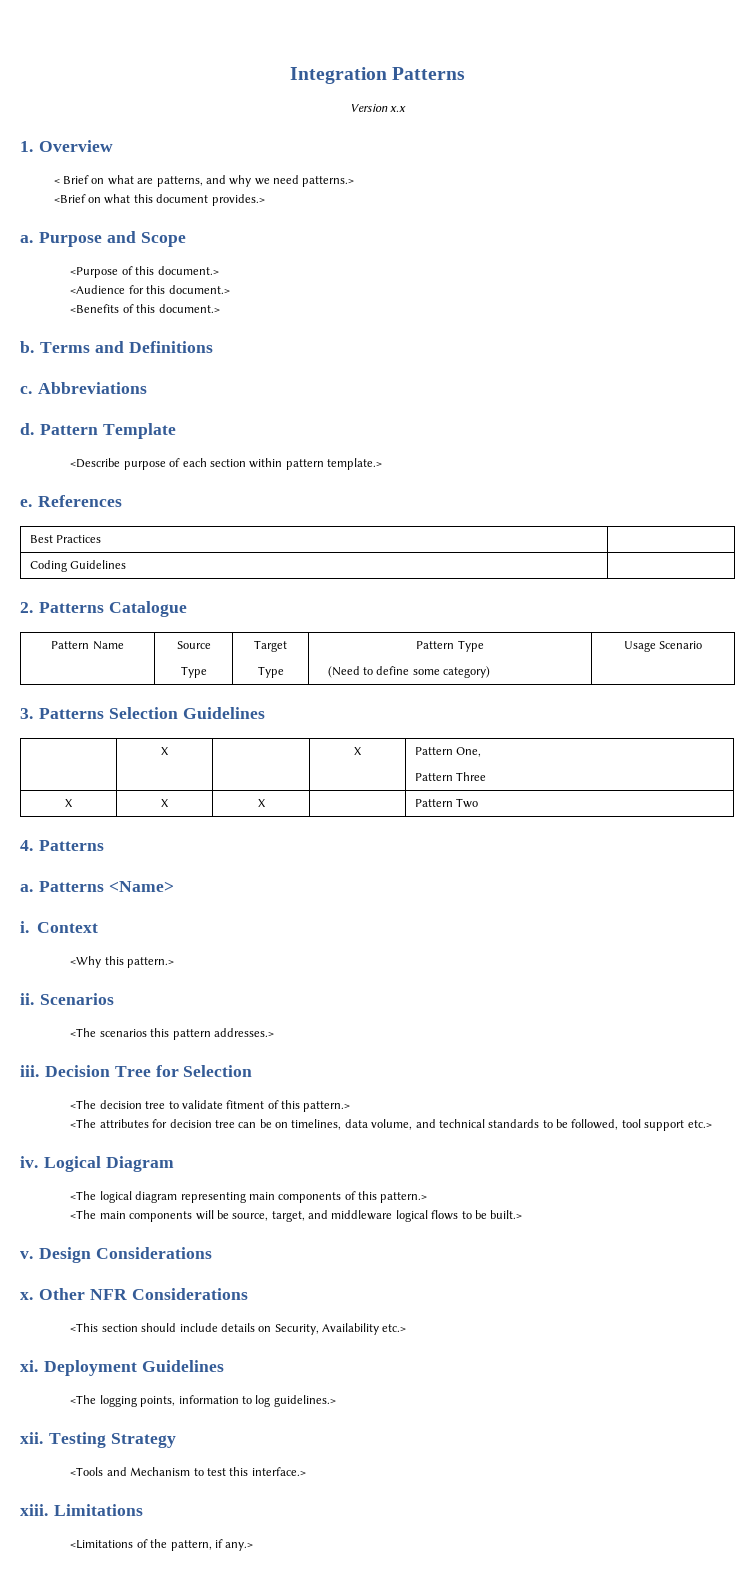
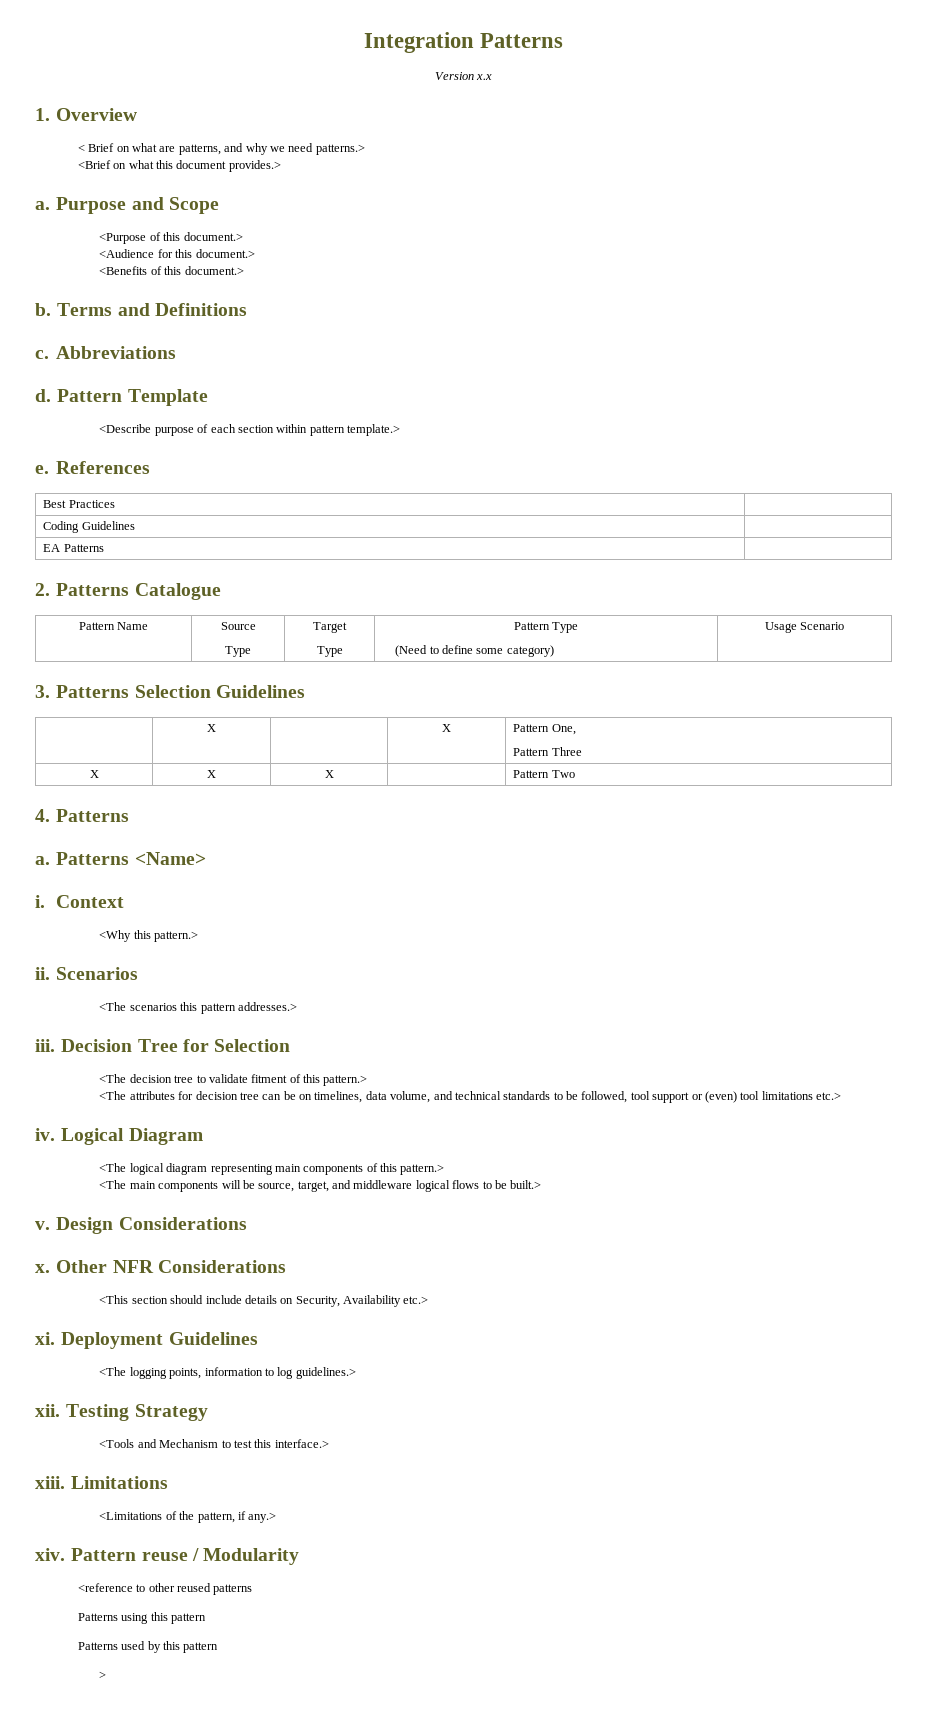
(126, 564) none -> [43,544,104,552] // EA Patterns |
(685, 1125) none -> [691,1091,813,1103] or (even) tool limitations
(254, 1546) none -> [35,1548,300,1565] [77,1583,253,1595] [77,1612,207,1624] [77,1641,219,1653] [99,1671,107,1679] // xiv. Pattern reuse / Modularity // <reference to other reused patterns // Patterns using this pattern // Patterns used by this pattern // >

